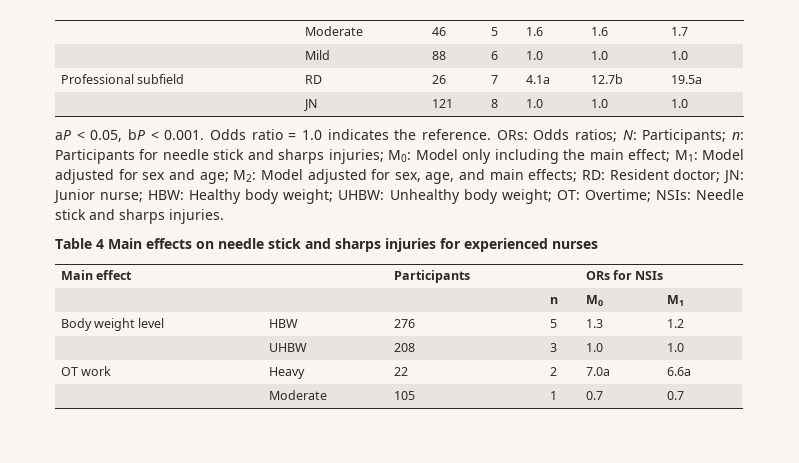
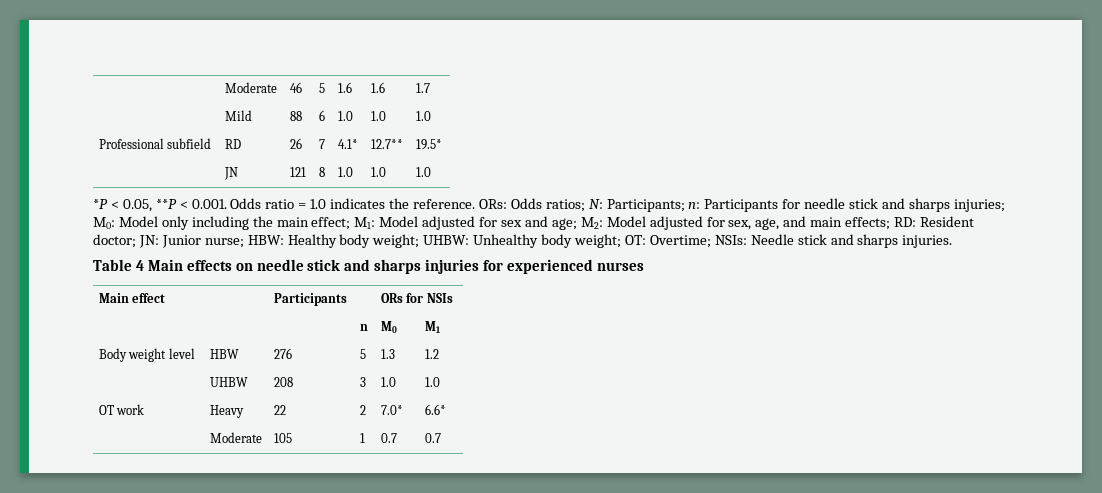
[525,75,550,84] [590,74,623,84] [670,75,702,84] 4.1a | 12.7b | 19.5a -> [337,139,358,149] [370,139,403,149] [415,139,442,150] 4.1* | 12.7** | 19.5*
[55,130,71,140] aP -> [93,199,108,209] *P
[128,129,145,140] bP -> [155,199,177,209] **P
[585,367,610,376] [666,367,691,376] 7.0a | 6.6a -> [380,405,403,415] [424,404,446,415] 7.0* | 6.6*

